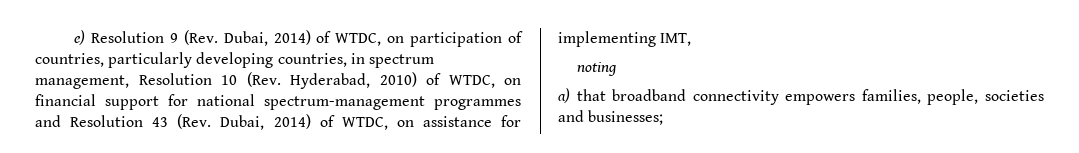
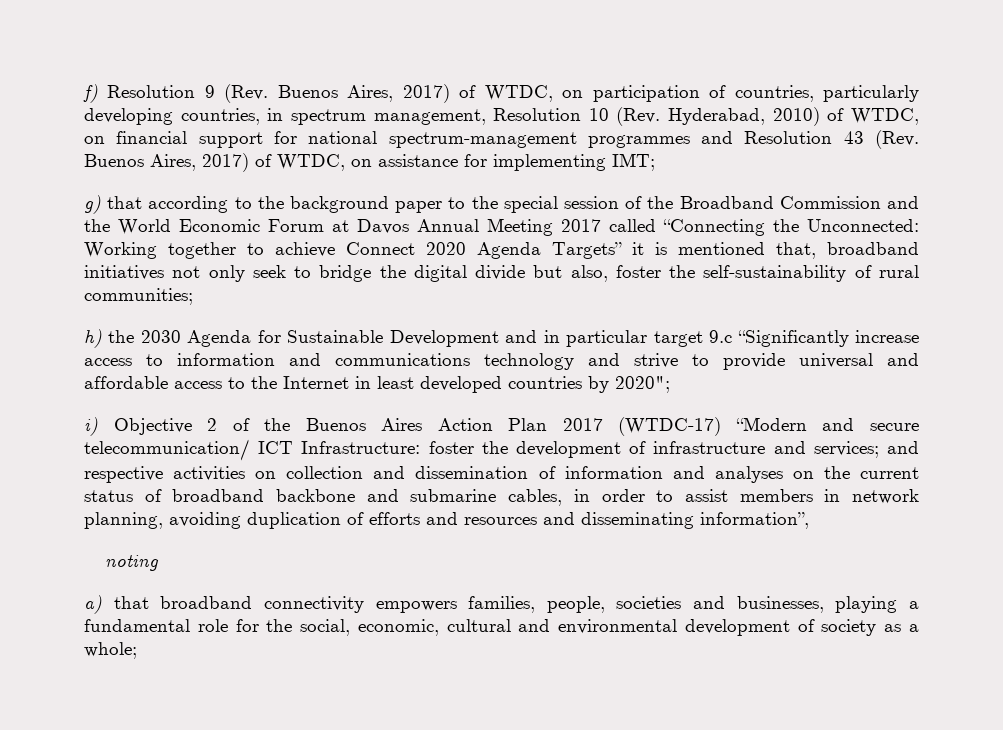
[74,30,86,45] e) -> [83,84,98,103] f)
[223,30,311,46] Dubai, 2014) -> [277,84,450,103] Buenos Aires, 2017)
[220,114,311,130] Dubai, 2014) -> [84,153,249,172] Buenos Aires, 2017)
[660,33,692,46] IMT, -> [612,153,655,171] [84,195,920,214] [84,218,919,236] [84,242,919,259] [84,265,919,282] [84,288,193,305] [84,329,919,348] [84,353,919,370] [84,376,670,393] [84,417,920,436] [84,439,920,461] [84,466,920,483] [84,489,920,506] [84,512,809,529] IMT; // g) that according to the background paper to the special session of the Broadband Commission and the World Economic Forum at Davos Annual Meeting 2017 called “Connecting the Unconnected: Working together to achieve Connect 2020 Agenda Targets” it is mentioned that, broadband initiatives not only seek to bridge the digital divide but also, foster the self-sustainability of rural communities; // h) the 2030 Agenda for Sustainable Development and in particular target 9.c “Significantly increase access to information and communications technology and strive to provide universal and affordable access to the Internet in least developed countries by 2020"; // i) Objective 2 of the Buenos Aires Action Plan 2017 (WTDC-17) “Modern and secure telecommunication/ ICT Infrastructure: foster the development of infrastructure and services; and respective activities on collection and dissemination of information and analyses on the current status of broadband backbone and submarine cables, in order to assist members in network planning, avoiding duplication of efforts and resources and disseminating information”,
[588,110,664,125] businesses; -> [736,596,919,613] [84,619,919,636] [84,642,137,659] businesses, playing a fundamental role for the social, economic, cultural and environmental development of society as a whole;

